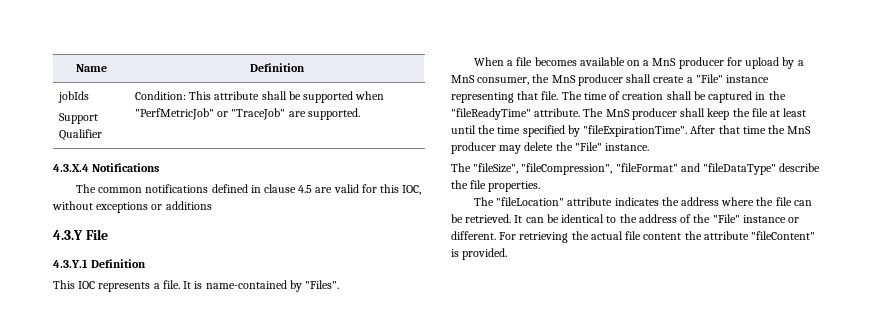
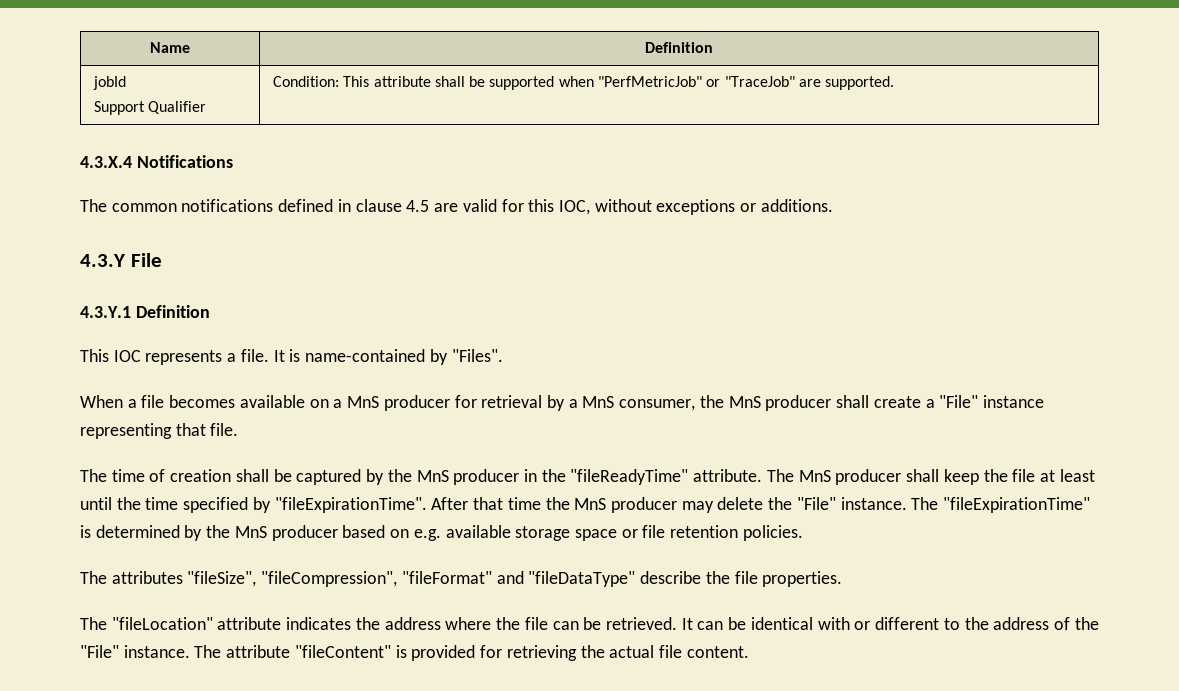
[57,91,89,103] jobIds -> [92,76,126,90] jobId
[165,201,212,210] additions -> [760,199,833,212] additions.
[745,57,780,69] upload -> [481,395,543,408] retrieval
(559, 95) none -> (239, 429) //
(753, 97) none -> [366,469,520,485] by the MnS producer
[451,163,471,172] // The -> [911,497,1091,513] [80,525,803,541] [80,571,183,584] The "fileExpirationTime" is determined by the MnS producer based on e.g. available storage space or file retention policies. // The attributes
(605, 218) none -> [817,617,940,630] with or different
[742,215,800,223] [451,231,816,243] [451,248,508,260] instance or different. For retrieving the actual file content the attribute "fileContent" is provided. -> [123,645,749,661] instance. The attribute "fileContent" is provided for retrieving the actual file content.

